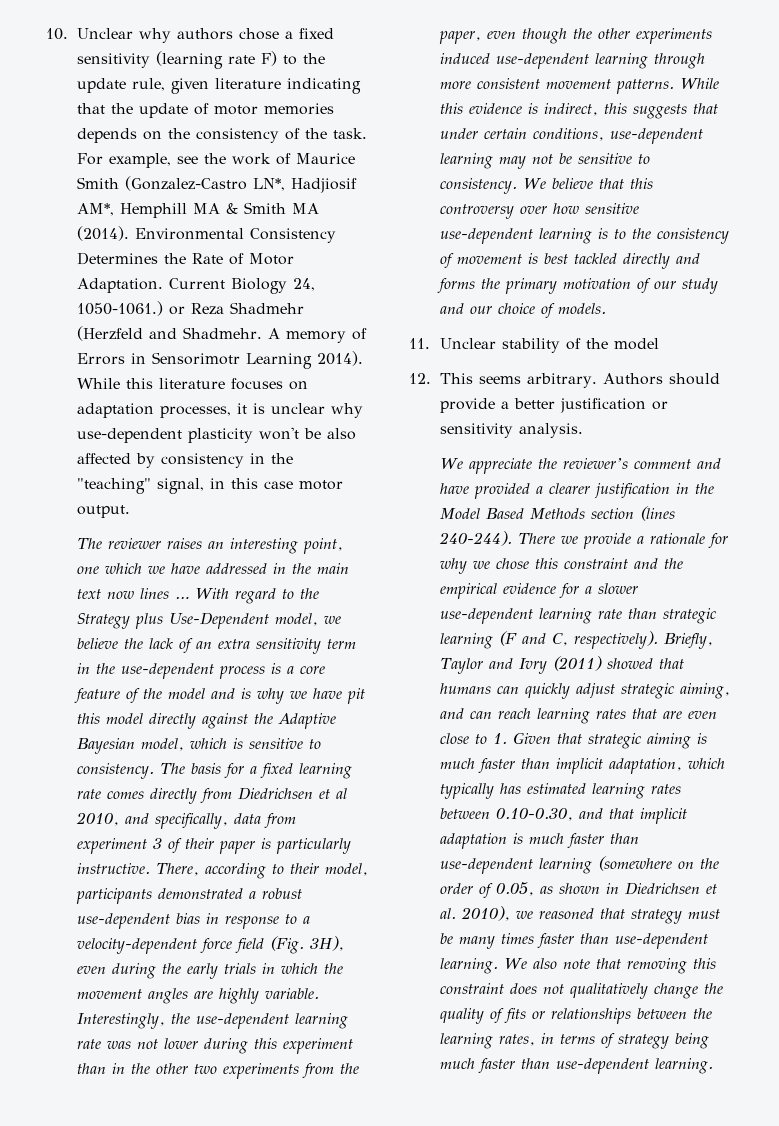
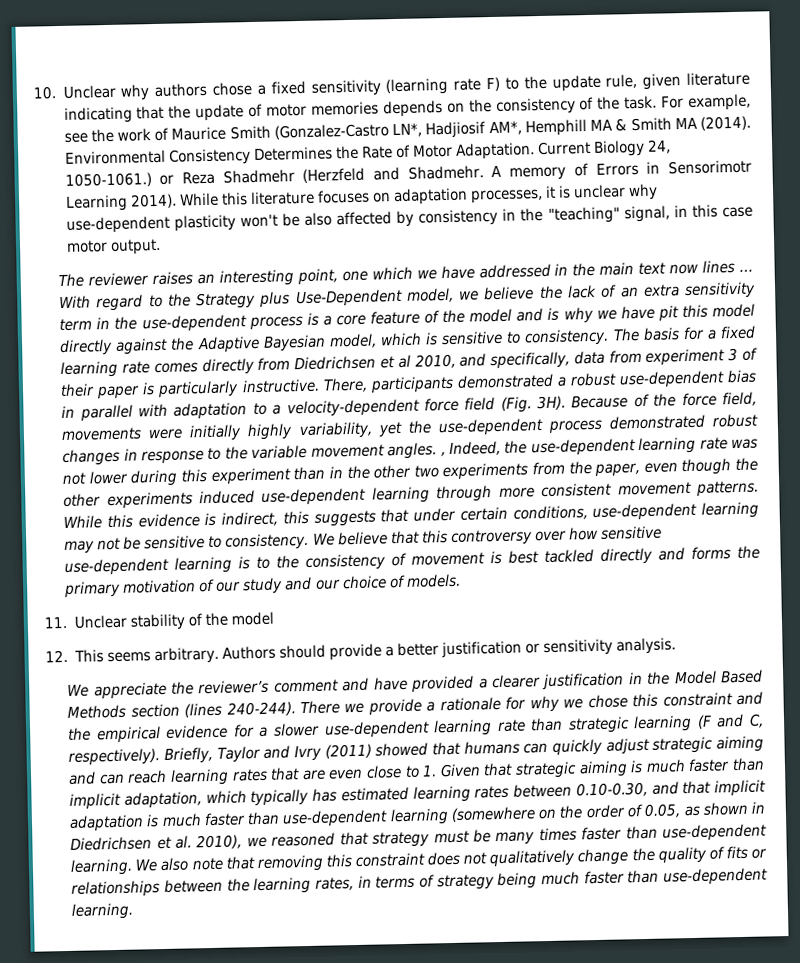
[205,863,369,879] according to their model, -> (368, 385) none
[225,916,280,929] response -> [79,402,248,422] parallel with adaptation
[310,936,345,951] [77,963,344,979] [77,988,320,1004] [77,1013,166,1029] 3H), even during the early trials in which the movement angles are highly variable. Interestingly, -> [537,391,758,411] [61,413,758,442] [62,440,501,467] 3H). Because of the force field, movements were initially highly variability, yet the use-dependent process demonstrated robust changes in response to the variable movement angles. , Indeed,
[680,683,731,699] aiming, -> [716,735,764,753] aiming

